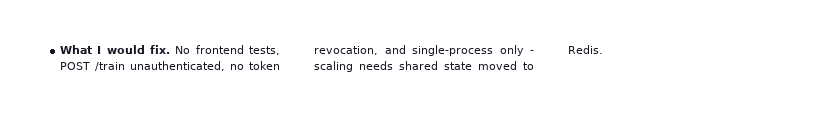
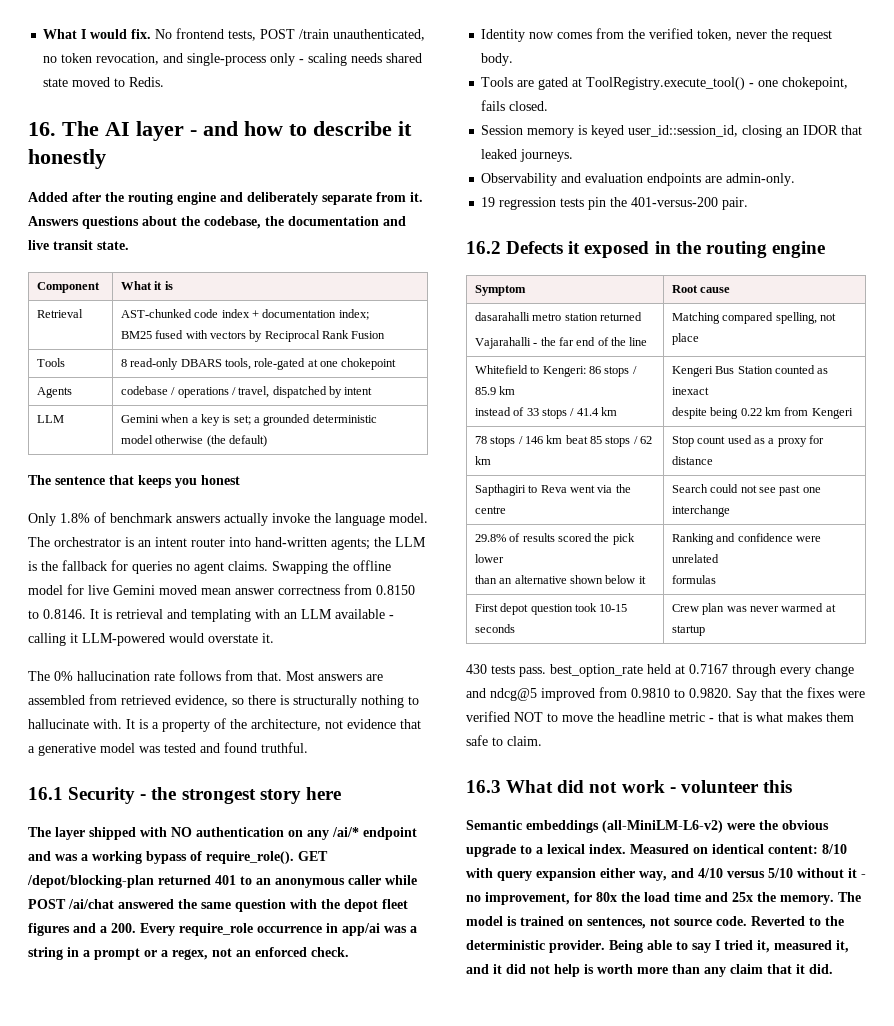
(604, 49) none -> [28,121,412,141] [28,149,106,169] [28,192,423,205] [28,216,406,229] [28,240,129,250] [36,282,100,293] [120,281,173,290] [36,309,83,318] [120,309,369,320] [120,330,386,342] [36,358,65,367] [120,358,397,370] [36,387,72,398] [120,386,373,398] [36,415,64,423] [120,414,377,426] [120,435,267,447] [28,475,240,488] [28,512,428,526] [28,537,426,550] [28,560,391,574] [28,584,415,595] [28,609,394,622] [28,633,274,646] [28,670,383,681] [28,694,419,708] [28,718,421,732] [28,742,308,756] [28,787,341,804] [28,827,417,840] [28,851,328,864] [27,875,417,888] [28,899,408,912] [28,923,417,936] [28,947,349,960] [481,28,833,42] [481,53,514,66] [481,77,849,90] [481,100,549,111] [481,125,863,138] [481,149,574,162] [481,173,796,186] [481,197,749,210] [466,241,825,258] [474,285,526,296] [671,285,731,293] [474,312,642,321] [474,337,648,349] [671,312,836,324] [671,333,699,345] [474,365,637,377] [474,386,516,395] [474,407,618,419] [671,365,829,377] [671,387,709,395] [671,407,853,419] [474,435,653,447] [474,456,491,465] [671,435,825,447] [671,456,713,465] [474,484,631,496] [474,506,506,514] [671,484,821,496] [671,505,730,517] [474,533,635,545] [474,554,504,563] [474,575,646,584] [671,533,821,545] [671,554,719,563] [671,575,716,584] [474,603,628,615] [474,624,515,633] [671,603,836,615] [671,625,705,636] [466,664,854,677] [466,687,865,701] [466,711,854,722] [466,735,542,746] [466,780,792,793] [466,820,829,833] [466,844,847,857] [466,868,866,881] [466,892,861,905] [466,916,844,929] [466,940,849,953] [466,964,833,977] // 16. The AI layer - and how to describe it honestly // Added after the routing engine and deliberately separate from it. Answers questions about the codebase, the documentation and live transit state. // Component | What it is // Retrieval | AST-chunked code index + documentation index; // BM25 fused with vectors by Reciprocal Rank Fusion // Tools | 8 read-only DBARS tools, role-gated at one chokepoint // Agents | codebase / operations / travel, dispatched by intent // LLM | Gemini when a key is set; a grounded deterministic // model otherwise (the default) // The sentence that keeps you honest // Only 1.8% of benchmark answers actually invoke the language model. The orchestrator is an intent router into hand-written agents; the LLM is the fallback for queries no agent claims. Swapping the offline model for live Gemini moved mean answer correctness from 0.8150 to 0.8146. It is retrieval and templating with an LLM available - calling it LLM-powered would overstate it. // The 0% hallucination rate follows from that. Most answers are assembled from retrieved evidence, so there is structurally nothing to hallucinate with. It is a property of the architecture, not evidence that a generative model was tested and found truthful. // 16.1 Security - the strongest story here // The layer shipped with NO authentication on any /ai/* endpoint and was a working bypass of require_role(). GET /depot/blocking-plan returned 401 to an anonymous caller while POST /ai/chat answered the same question with the depot fleet figures and a 200. Every require_role occurrence in app/ai was a string in a prompt or a regex, not an enforced check. // Identity now comes from the verified token, never the request body. // Tools are gated at ToolRegistry.execute_tool() - one chokepoint, fails closed. // Session memory is keyed user_id::session_id, closing an IDOR that leaked journeys. // Observability and evaluation endpoints are admin-only. // 19 regression tests pin the 401-versus-200 pair. // 16.2 Defects it exposed in the routing engine // Symptom | Root cause // dasarahalli metro station returned // Vajarahalli - the far end of the line | Matching compared spelling, not place // Whitefield to Kengeri: 86 stops / 85.9 km // instead of 33 stops / 41.4 km | Kengeri Bus Station counted as inexact // despite being 0.22 km from Kengeri // 78 stops / 146 km beat 85 stops / 62 km | Stop count used as a proxy for distance // Sapthagiri to Reva went via the centre | Search could not see past one interchange // 29.8% of results scored the pick lower // than an alternative shown below it | Ranking and confidence were unrelated // formulas // First depot question took 10-15 seconds | Crew plan was never warmed at startup // 430 tests pass. best_option_rate held at 0.7167 through every change and ndcg@5 improved from 0.9810 to 0.9820. Say that the fixes were verified NOT to move the headline metric - that is what makes them safe to claim. // 16.3 What did not work - volunteer this // Semantic embeddings (all-MiniLM-L6-v2) were the obvious upgrade to a lexical index. Measured on identical content: 8/10 with query expansion either way, and 4/10 versus 5/10 without it - no improvement, for 80x the load time and 25x the memory. The model is trained on sentences, not source code. Reverted to the deterministic provider. Being able to say I tried it, measured it, and it did not help is worth more than any claim that it did.

